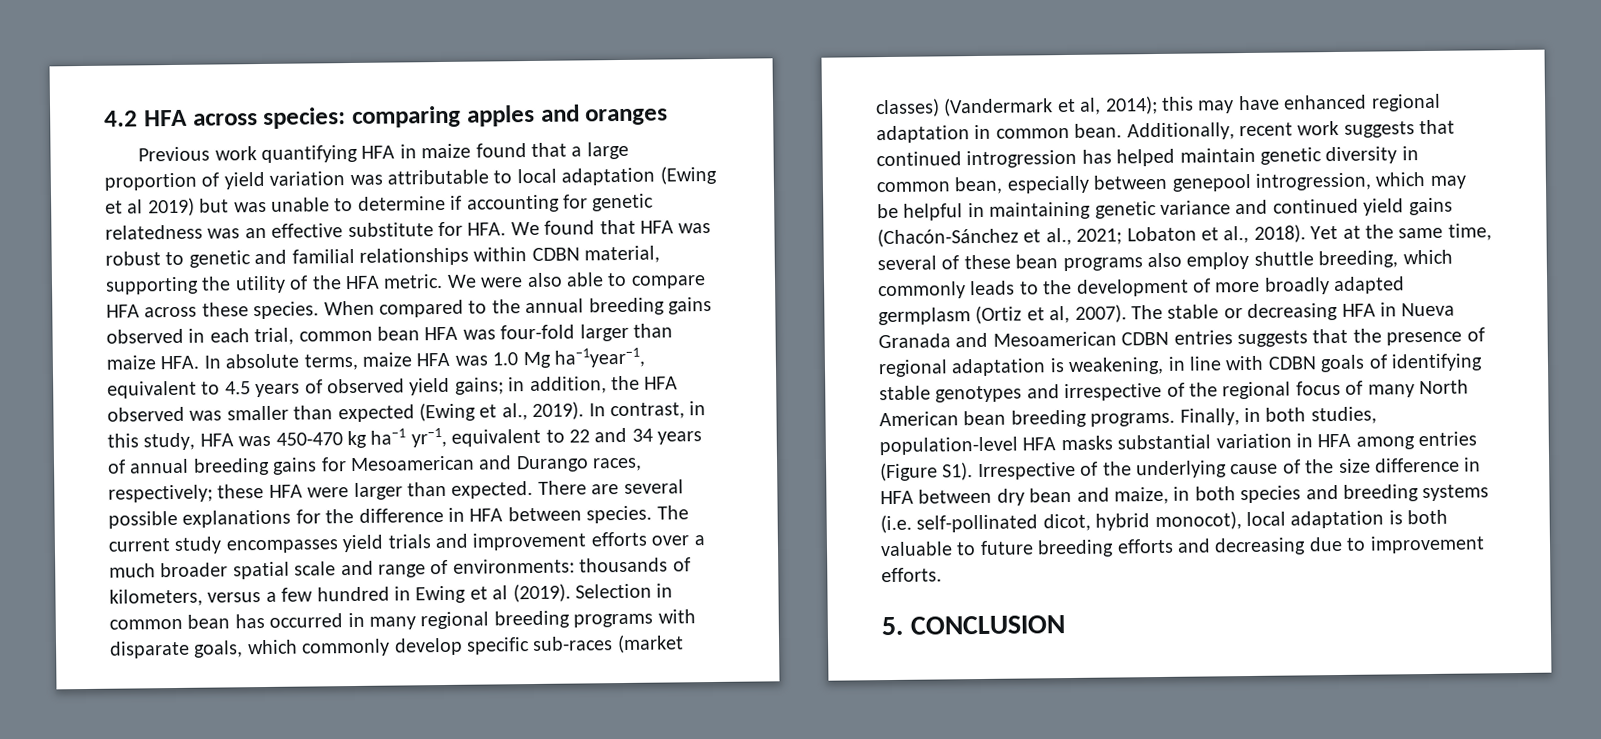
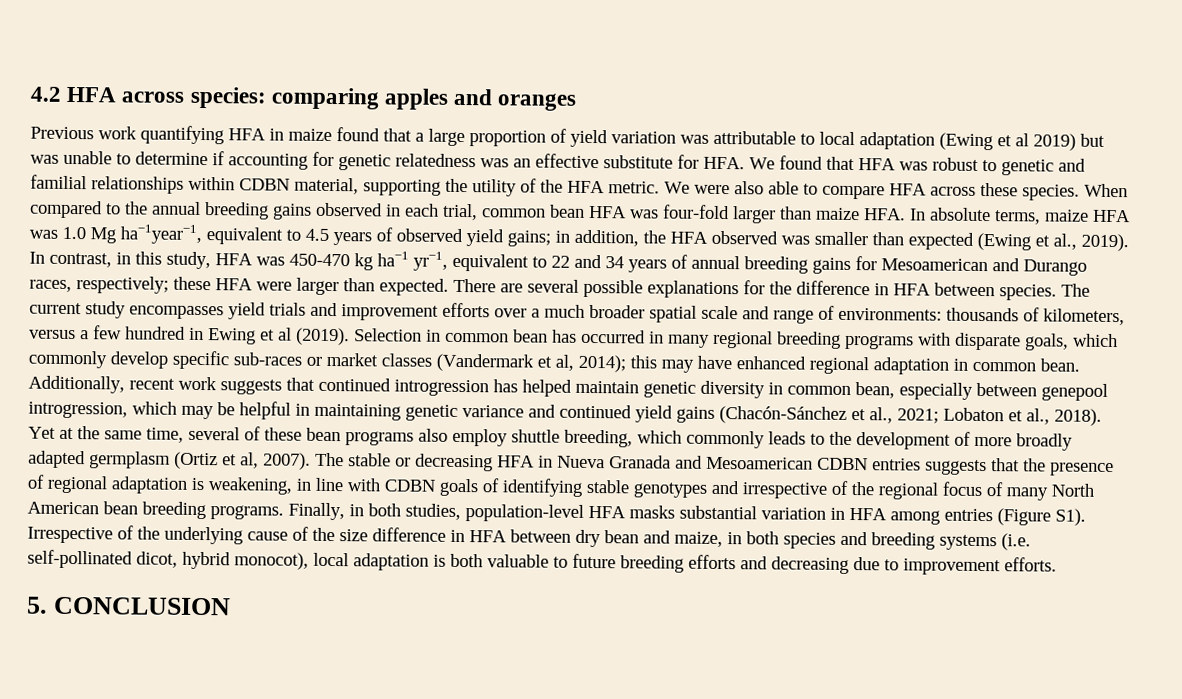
[616,634,684,654] [875,98,940,118] (market classes) -> [306,352,432,367] or market classes

